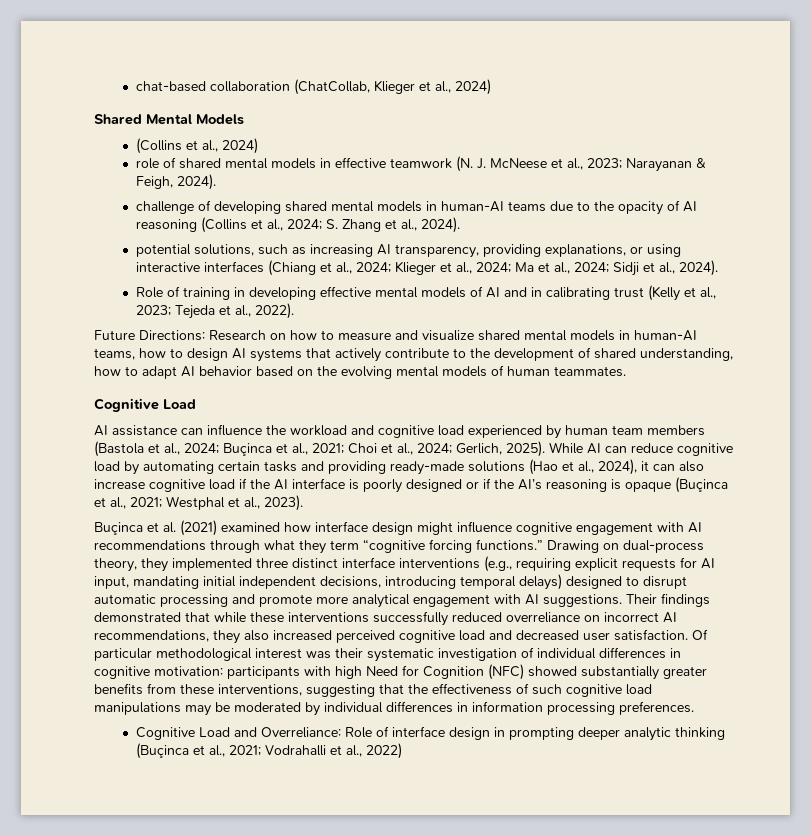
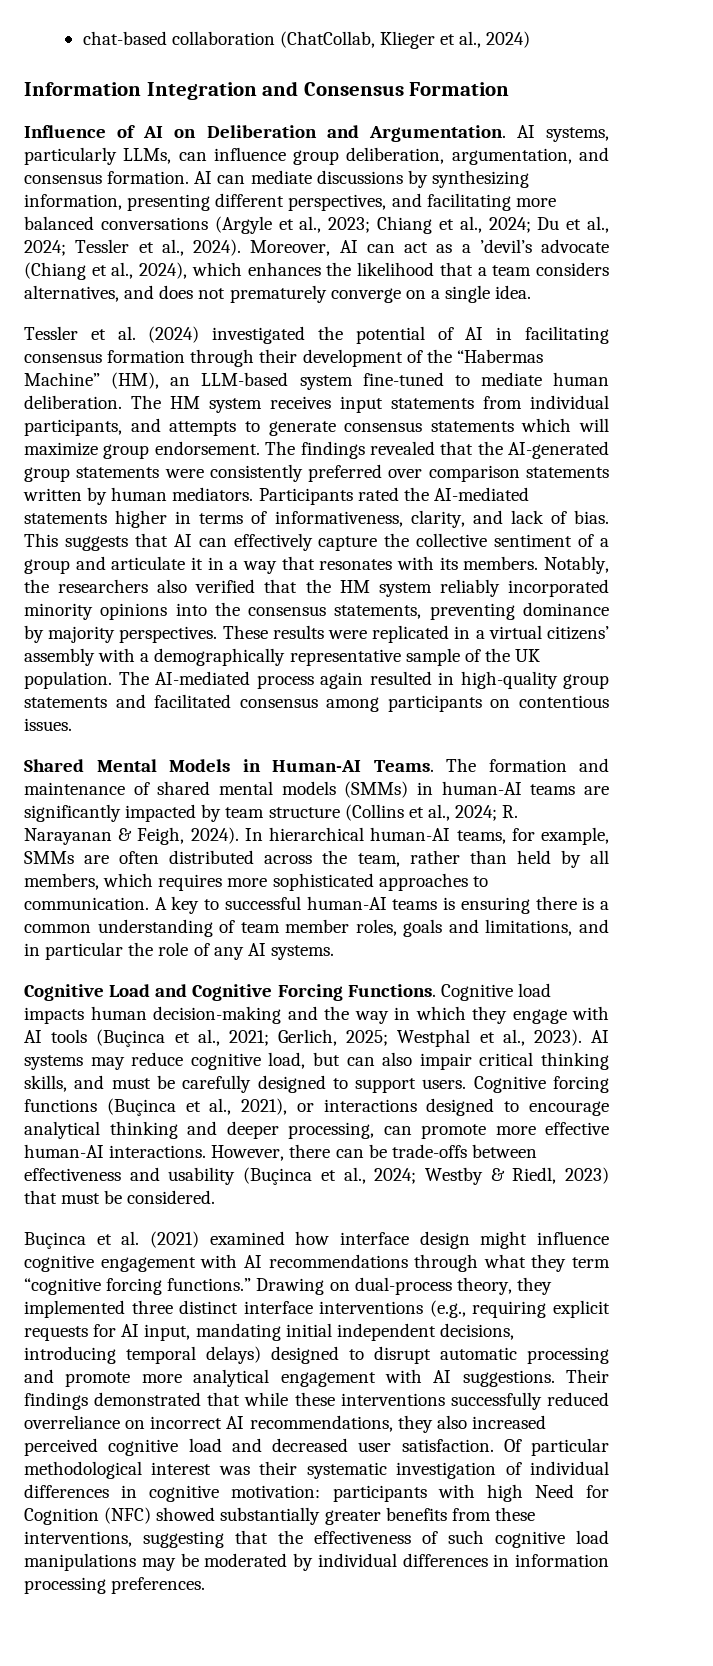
[94,114,244,125] [135,138,258,154] [135,156,706,172] [135,174,216,190] [135,200,697,215] [135,217,460,233] [135,244,681,258] [135,260,718,276] [135,285,716,301] [135,303,294,319] [94,330,697,341] [94,347,733,362] [94,365,626,379] [94,398,196,412] [94,424,705,439] [94,441,733,457] [94,459,704,475] [94,477,728,493] [94,497,162,509] Shared Mental Models // (Collins et al., 2024) // role of shared mental models in effective teamwork (N. J. McNeese et al., 2023; Narayanan & Feigh, 2024). // challenge of developing shared mental models in human-AI teams due to the opacity of AI reasoning (Collins et al., 2024; S. Zhang et al., 2024). // potential solutions, such as increasing AI transparency, providing explanations, or using interactive interfaces (Chiang et al., 2024; Klieger et al., 2024; Ma et al., 2024; Sidji et al., 2024). // Role of training in developing effective mental models of AI and in calibrating trust (Kelly et al., 2023; Tejeda et al., 2022). // Future Directions: Research on how to measure and visualize shared mental models in human-AI teams, how to design AI systems that actively contribute to the development of shared understanding, how to adapt AI behavior based on the evolving mental models of human teammates. // Cognitive Load // AI assistance can influence the workload and cognitive load experienced by human team members (Bastola et al., 2024; Buçinca et al., 2021; Choi et al., 2024; Gerlich, 2025). While AI can reduce cognitive load by automating certain tasks and providing ready-made solutions (Hao et al., 2024), it can also increase cognitive load if the AI interface is poorly designed or if the AI’s reasoning is opaque (Buçinca et al., 2021; -> [24,81,510,100] [24,125,609,142] [24,147,609,165] [24,170,529,188] [24,193,556,211] [24,216,609,234] [24,239,609,256] [24,262,610,280] [24,285,532,303] [24,326,609,344] [24,349,543,367] [24,372,609,390] [24,395,609,413] [24,418,609,436] [24,441,609,459] [24,464,609,482] [23,487,529,505] [24,510,610,528] [24,533,609,551] [24,556,610,574] [24,579,610,597] [24,602,609,620] [24,625,609,643] [24,648,541,666] [24,671,609,689] [24,694,609,712] [24,718,72,731] [24,758,609,772] [24,781,610,798] [24,804,519,822] [24,827,609,845] [24,850,609,868] [24,873,488,891] [24,896,610,914] [24,919,609,937] [24,942,334,960] [24,983,551,1001] [24,1006,609,1024] [24,1029,389,1047] Information Integration and Consensus Formation // Influence of AI on Deliberation and Argumentation. AI systems, particularly LLMs, can influence group deliberation, argumentation, and consensus formation. AI can mediate discussions by synthesizing information, presenting different perspectives, and facilitating more balanced conversations (Argyle et al., 2023; Chiang et al., 2024; Du et al., 2024; Tessler et al., 2024). Moreover, AI can act as a ’devil’s advocate (Chiang et al., 2024), which enhances the likelihood that a team considers alternatives, and does not prematurely converge on a single idea. // Tessler et al. (2024) investigated the potential of AI in facilitating consensus formation through their development of the “Habermas Machine” (HM), an LLM-based system fine-tuned to mediate human deliberation. The HM system receives input statements from individual participants, and attempts to generate consensus statements which will maximize group endorsement. The findings revealed that the AI-generated group statements were consistently preferred over comparison statements written by human mediators. Participants rated the AI-mediated statements higher in terms of informativeness, clarity, and lack of bias. This suggests that AI can effectively capture the collective sentiment of a group and articulate it in a way that resonates with its members. Notably, the researchers also verified that the HM system reliably incorporated minority opinions into the consensus statements, preventing dominance by majority perspectives. These results were replicated in a virtual citizens’ assembly with a demographically representative sample of the UK population. The AI-mediated process again resulted in high-quality group statements and facilitated consensus among participants on contentious issues. // Shared Mental Models in Human-AI Teams. The formation and maintenance of shared mental models (SMMs) in human-AI teams are significantly impacted by team structure (Collins et al., 2024; R. Narayanan & Feigh, 2024). In hierarchical human-AI teams, for example, SMMs are often distributed across the team, rather than held by all members, which requires more sophisticated approaches to communication. A key to successful human-AI teams is ensuring there is a common understanding of team member roles, goals and limitations, and in particular the role of any AI systems. // Cognitive Load and Cognitive Forcing Functions. Cognitive load impacts human decision-making and the way in which they engage with AI tools (Buçinca et al., 2021; Gerlich, 2025;
(303, 503) none -> [591,1030,609,1043] [24,1052,610,1070] [24,1075,609,1093] [24,1098,609,1116] [24,1121,609,1139] [24,1144,537,1161] [24,1167,609,1185] [24,1190,216,1204] AI systems may reduce cognitive load, but can also impair critical thinking skills, and must be carefully designed to support users. Cognitive forcing functions (Buçinca et al., 2021), or interactions designed to encourage analytical thinking and deeper processing, can promote more effective human-AI interactions. However, there can be trade-offs between effectiveness and usability (Buçinca et al., 2024; Westby & Riedl, 2023) that must be considered.
[135,726,725,741] [135,743,402,759] // Cognitive Load and Overreliance: Role of interface design in prompting deeper analytic thinking (Buçinca et al., 2021; Vodrahalli et al., 2022) -> (206, 1585) none

